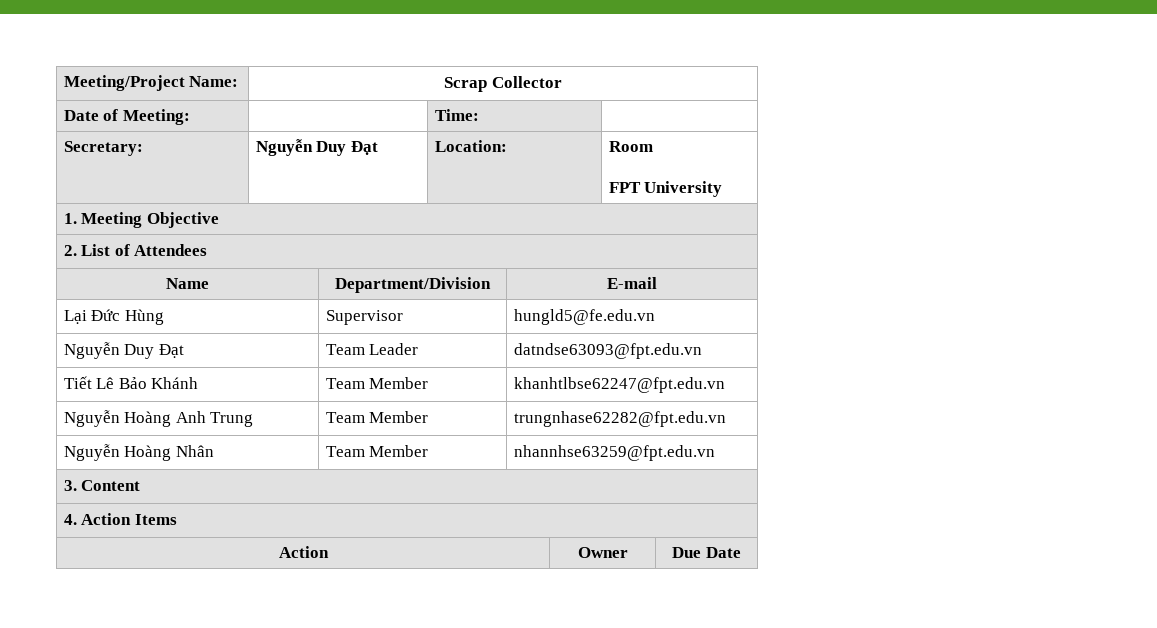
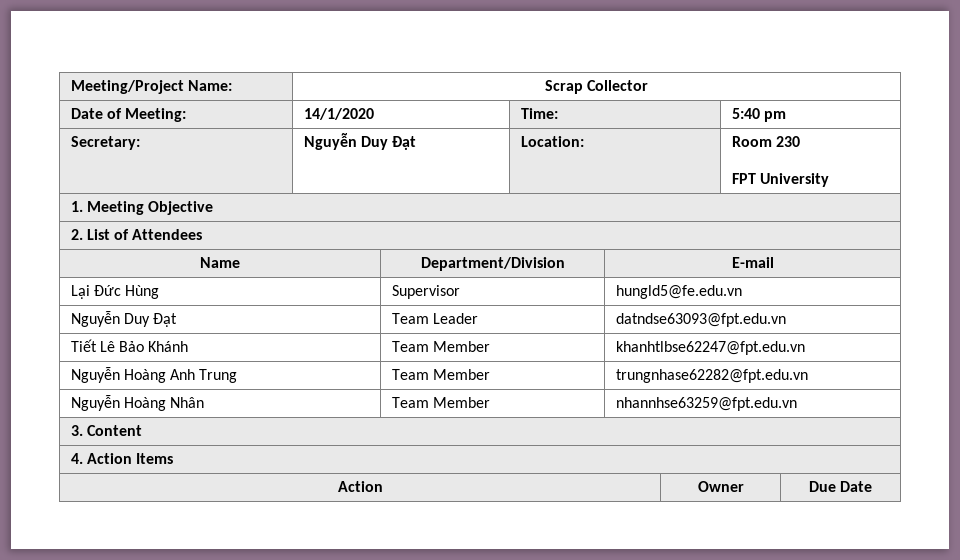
(190, 117) none -> [303,108,374,120] 14/1/2020
(479, 115) none -> [731,108,786,122] 5:40 pm
(653, 146) none -> [775,136,800,147] 230

